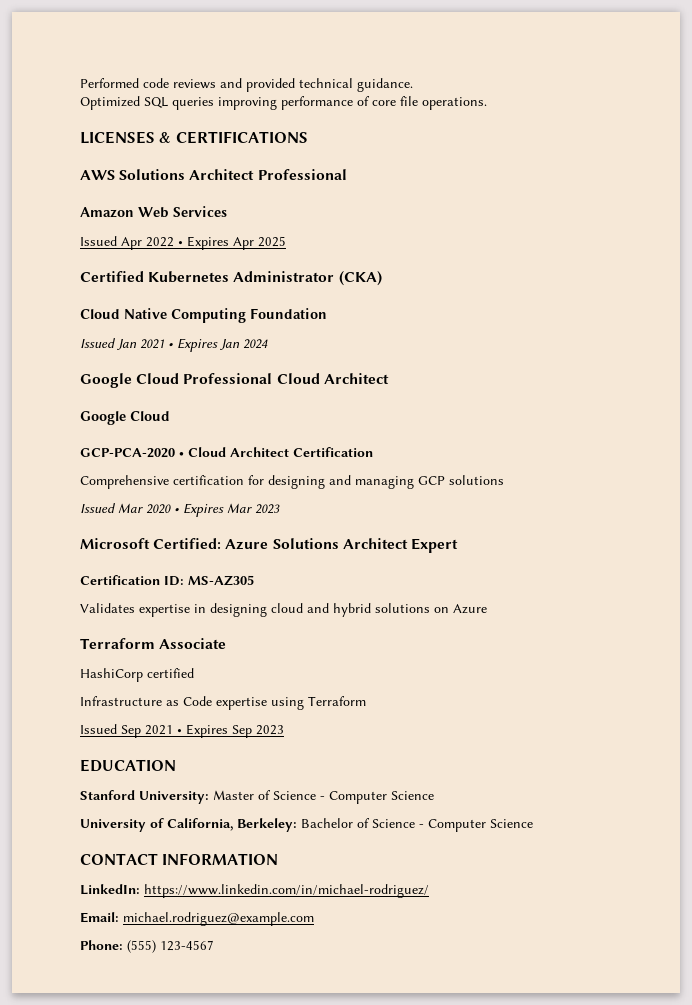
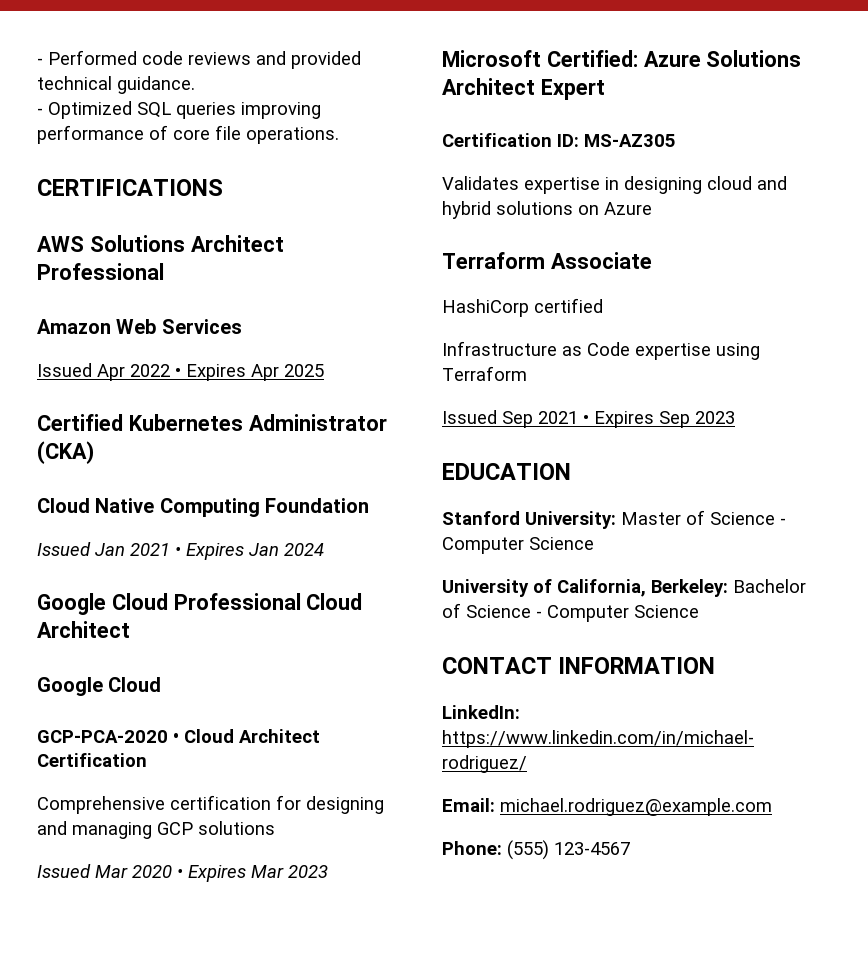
(80, 83) none -> [37,58,43,65] -
(413, 85) none -> [37,108,43,115] -
[80,131,172,144] LICENSES & -> (339, 135) none

